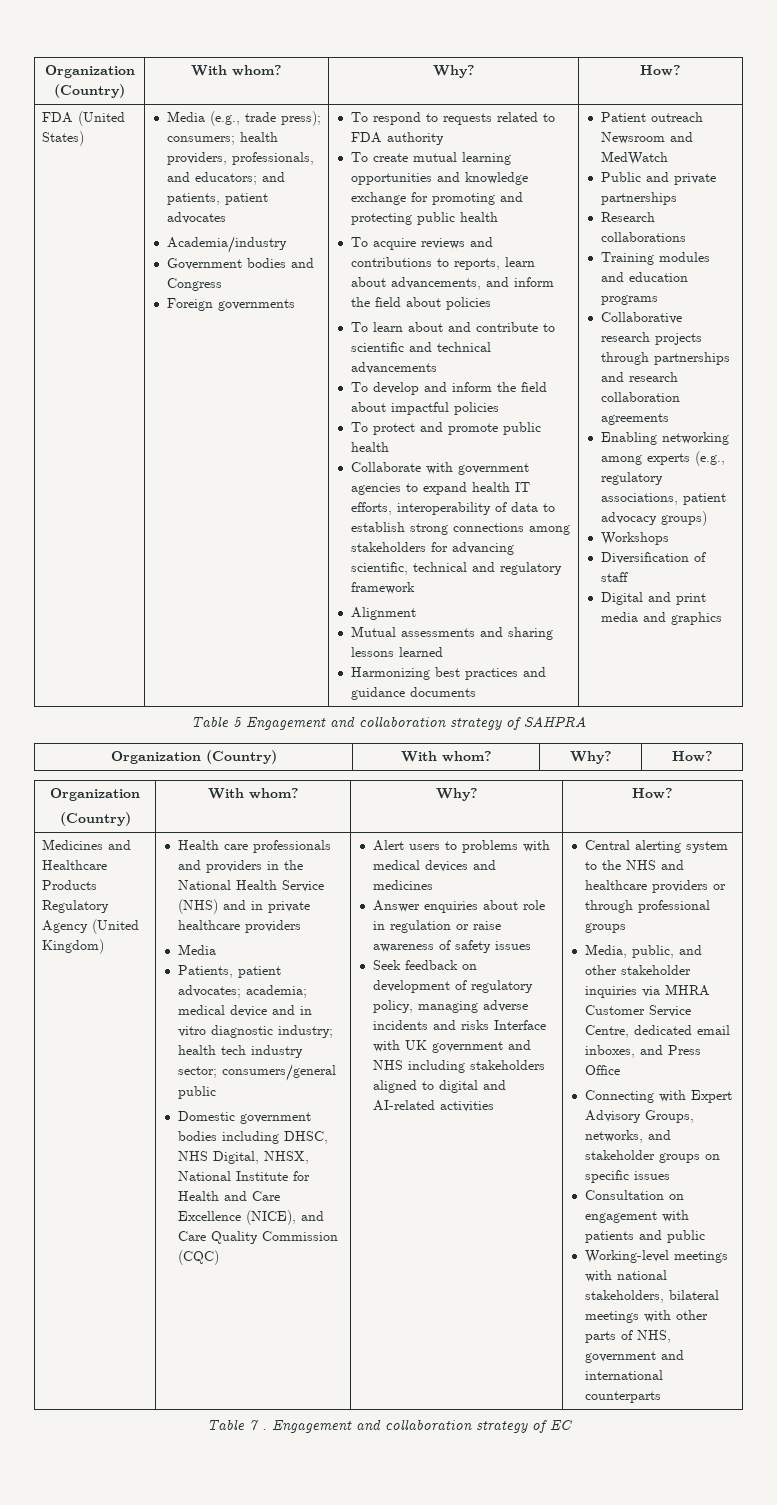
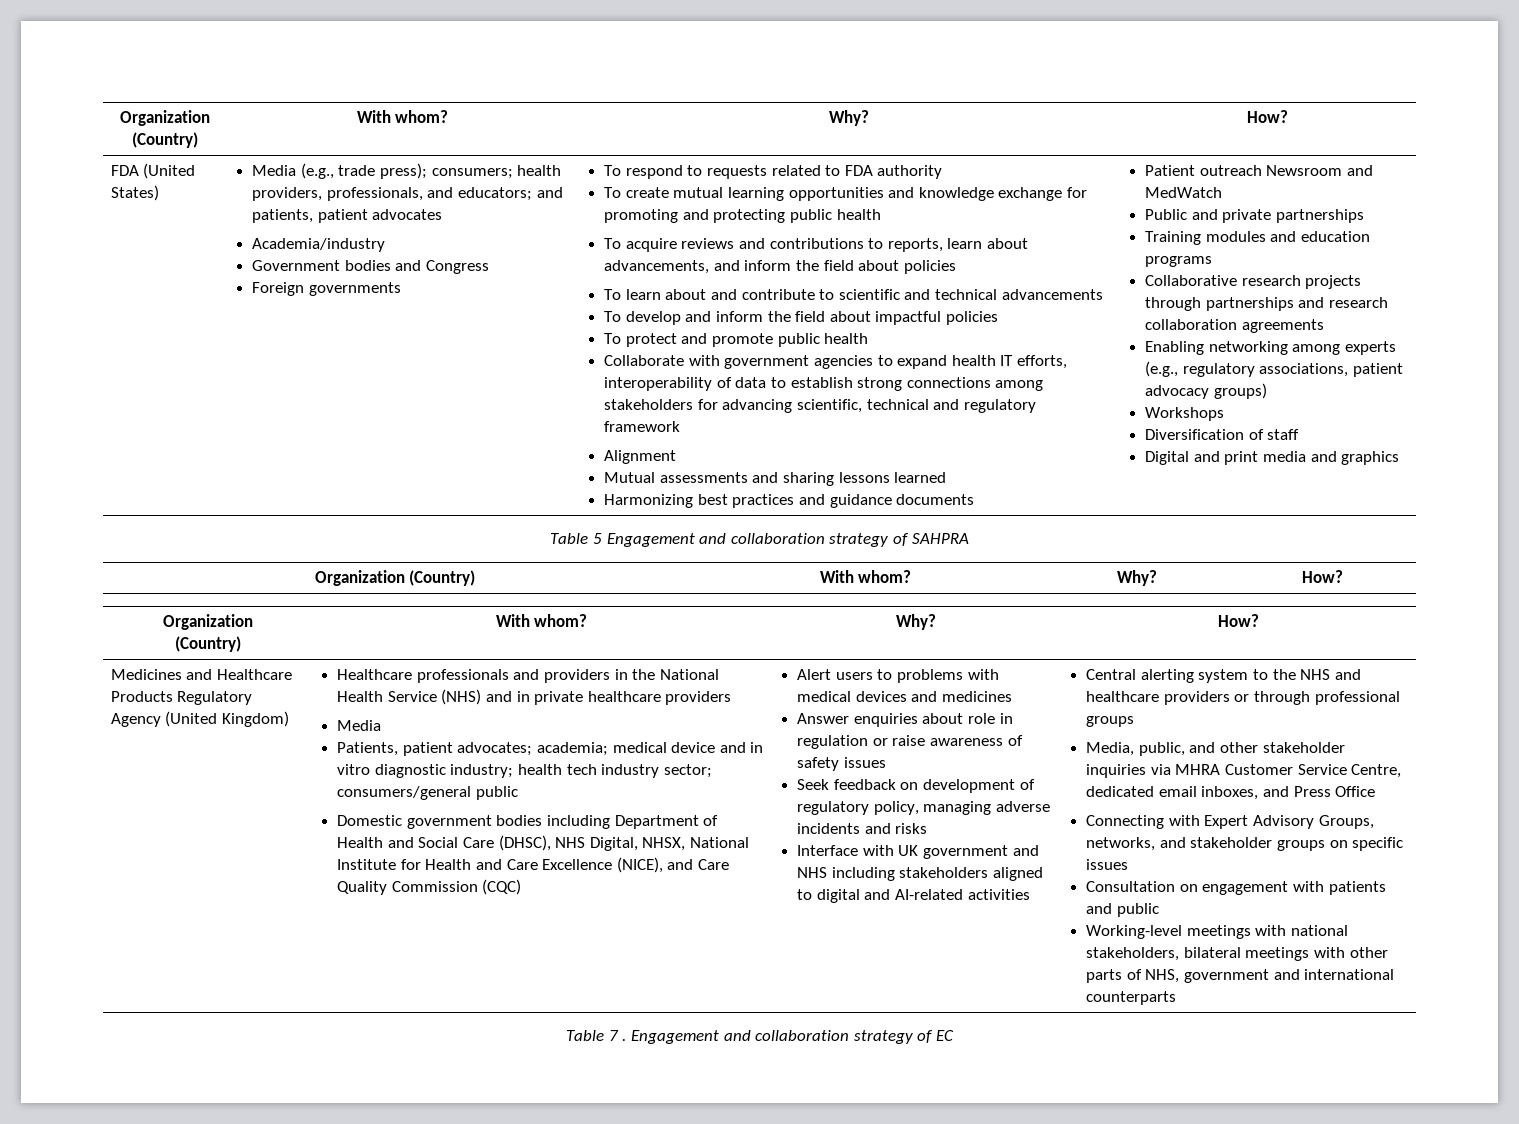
[600,212,655,222] [600,232,686,242] // Research collaborations -> (1364, 216) none
[177,840,248,850] Health care -> [337,669,413,680] Healthcare
[283,1131,328,1144] DHSC, -> [614,815,719,829] [337,835,551,851] Department of Health and Social Care (DHSC),
(489, 1025) none -> (928, 828) //

